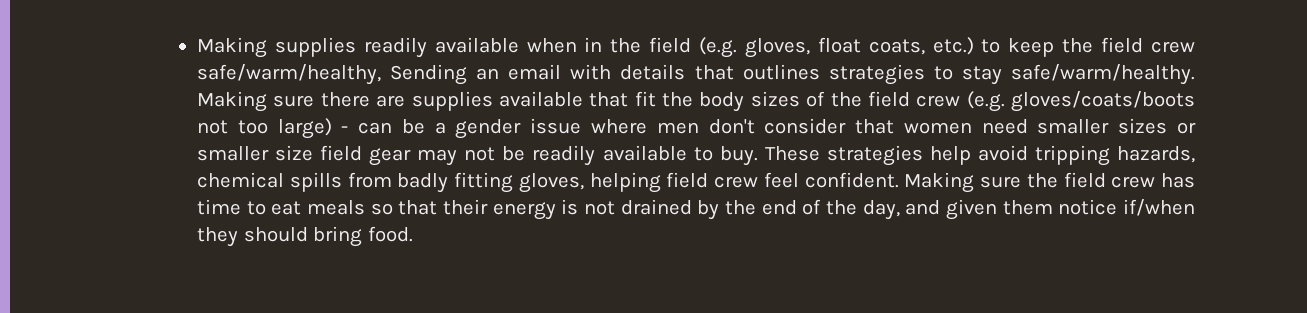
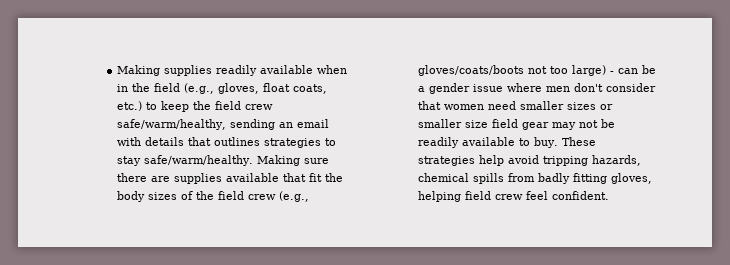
[699,37,738,58] (e.g. -> [184,83,215,94] (e.g.,
[390,64,468,85] Sending -> [230,119,276,130] sending
[966,91,1005,112] (e.g. -> [279,191,310,202] (e.g.,
[904,172,1196,193] [197,199,1195,220] [197,226,413,247] Making sure the field crew has time to eat meals so that their energy is not drained by the end of the day, and given them notice if/when they should bring food. -> (610, 195) none

